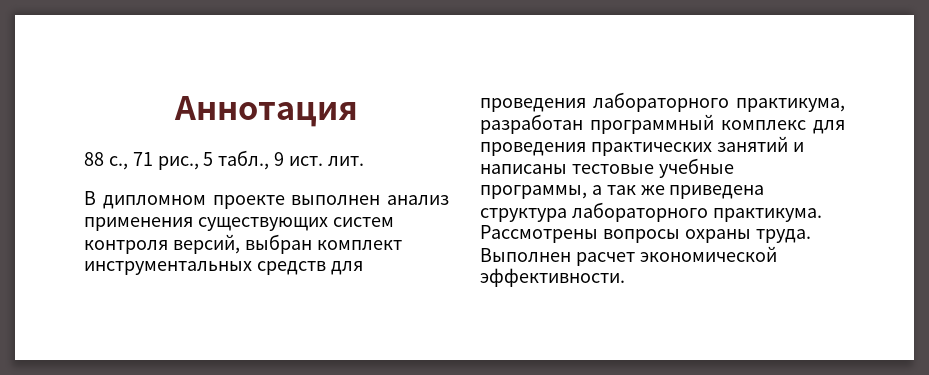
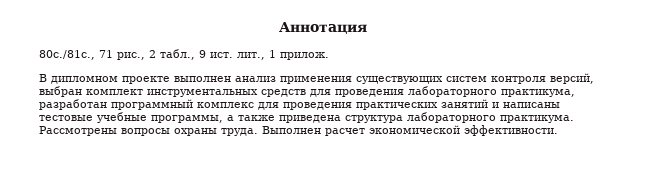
[84,152,128,170] 88 с., -> [39,50,95,60] 80c./81с.,
[203,152,214,166] 5 -> [149,50,156,58] 2
[327,156,364,166] лит. -> [237,50,329,60] лит., 1 прилож.
[606,185,665,195] так же -> [238,115,275,121] также

